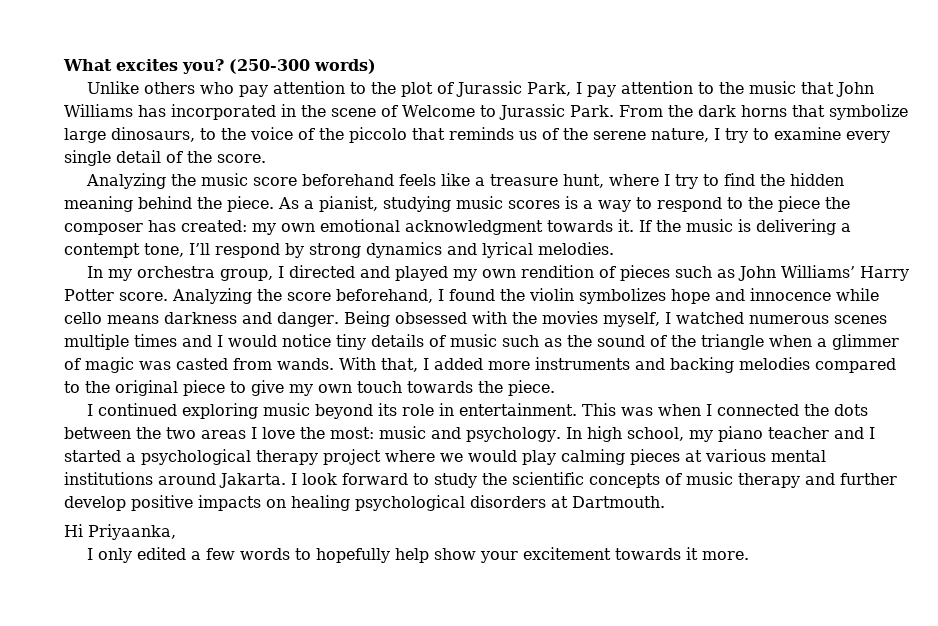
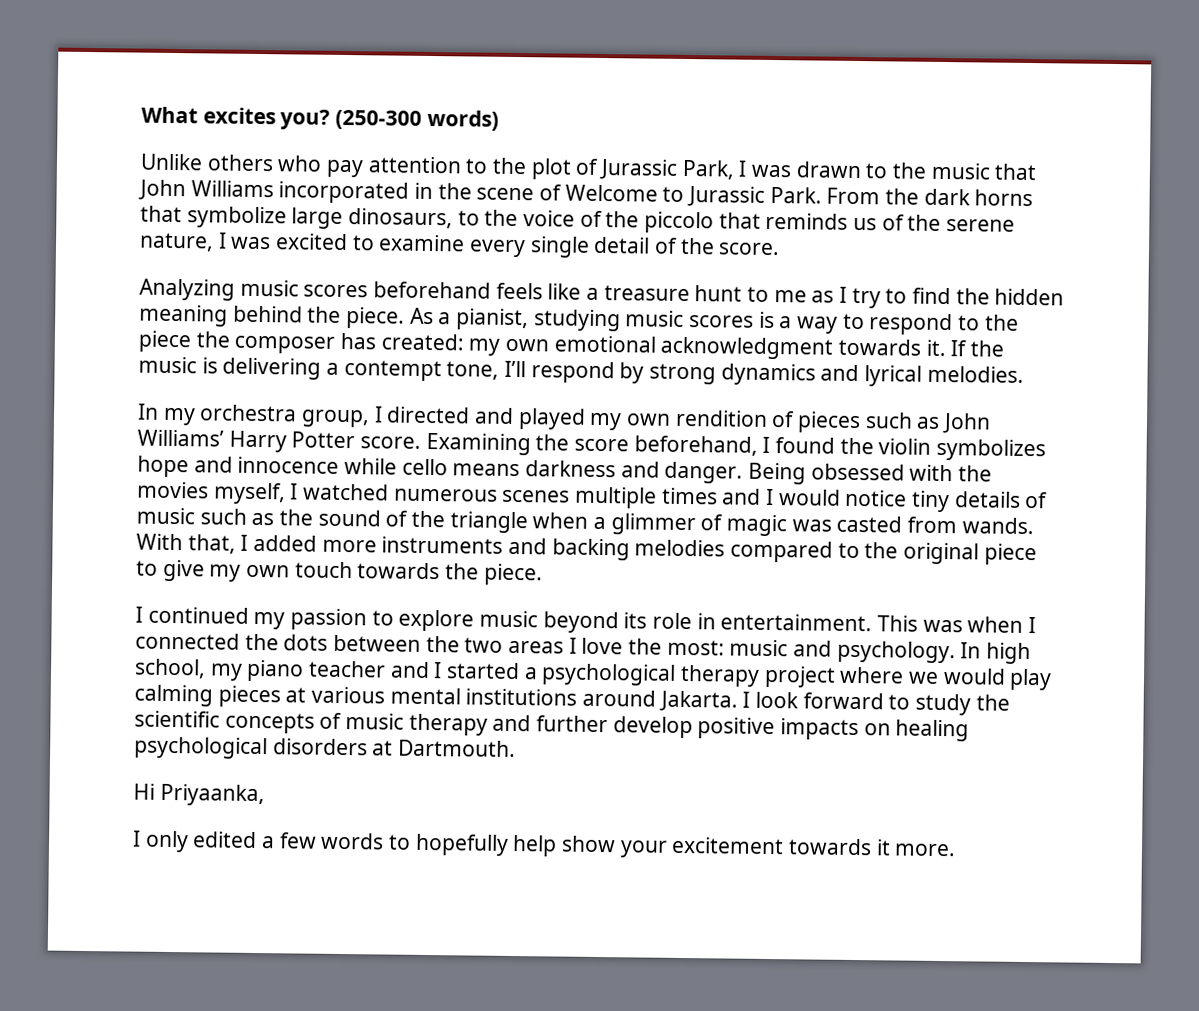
[587,81,694,97] pay attention -> [751,161,862,179] was drawn
[138,105,166,117] has -> (274, 189) none
[725,128,748,143] try -> [230,233,349,251] was excited
[171,173,298,186] the music score -> [239,279,369,298] music scores
[563,174,660,188] hunt, where -> [694,285,835,303] hunt to me as
[172,288,252,304] Analyzing -> [425,432,531,456] Examining
[182,403,259,419] exploring -> [253,608,475,632] my passion to explore

